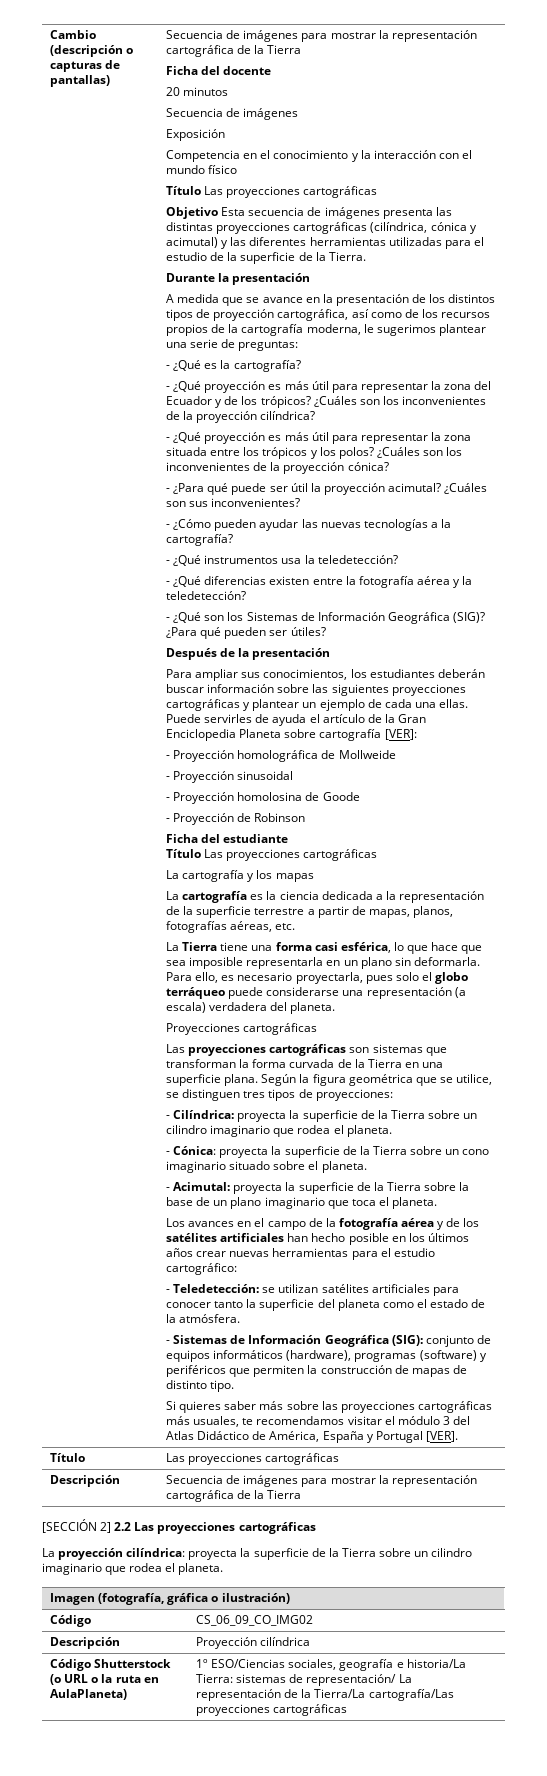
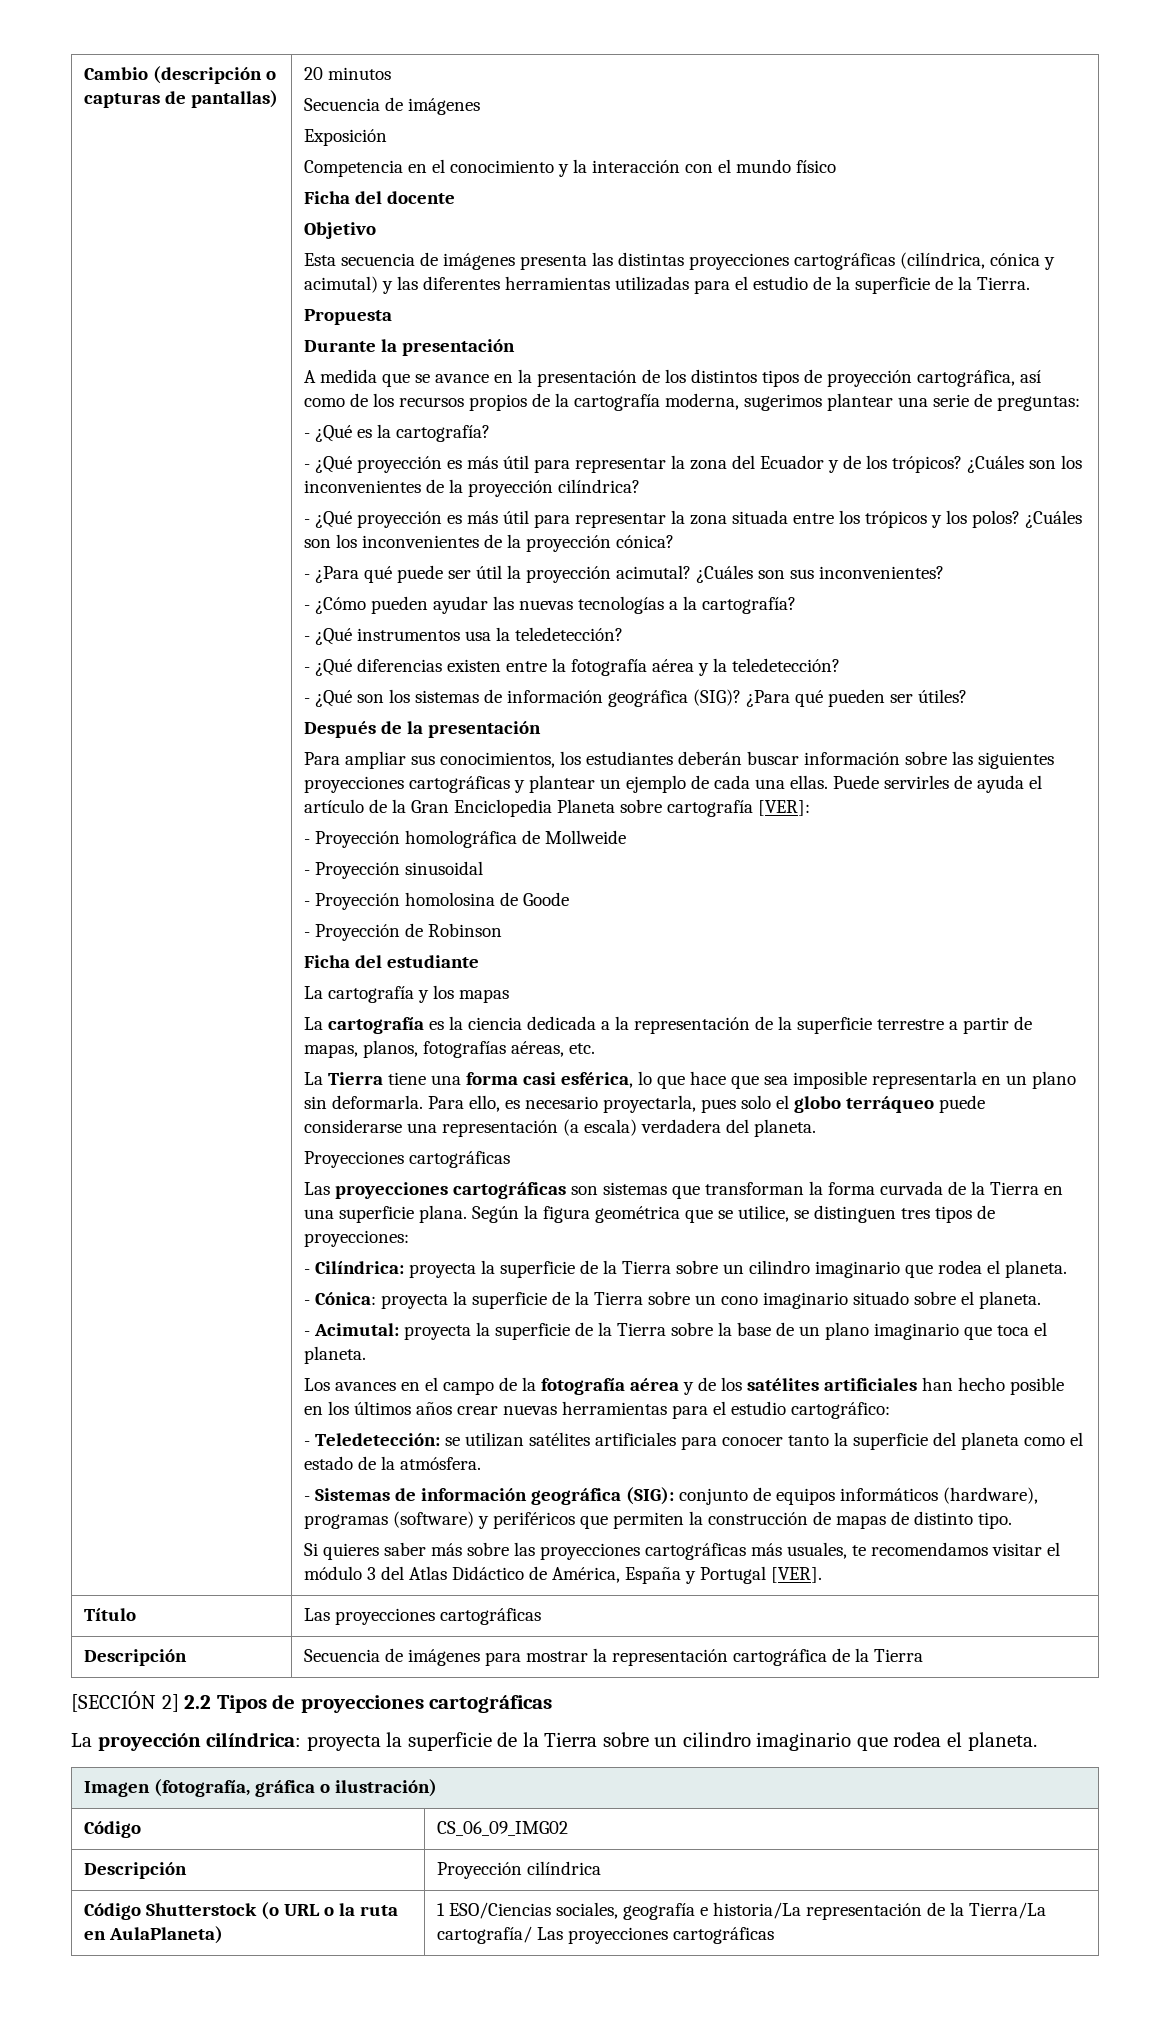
[166,30,477,42] [166,45,302,57] [166,66,272,75] Secuencia de imágenes para mostrar la representación cartográfica de la Tierra // Ficha del docente // -> (278, 99) none
[166,186,378,198] Título Las proyecciones cartográficas -> [303,191,455,204] Ficha del docente
(219, 213) none -> (376, 230) //
(366, 256) none -> [303,309,392,325] // Propuesta
[363,324,374,333] le -> (739, 401) none
[246,612,450,624] Sistemas de Información Geográfica -> [414,689,688,707] sistemas de información geográfica
[166,849,378,861] // Título Las proyecciones cartográficas -> (479, 961) none
[248,1335,389,1347] Información Geográfica -> [420,1488,621,1505] información geográfica
[134,1522,155,1531] Las -> [216,1694,296,1713] Tipos de
[196,1615,314,1626] CS_06_09_CO_IMG02 -> [436,1821,568,1836] CS_06_09_IMG02
[196,1659,209,1668] 1º -> [436,1903,445,1916] 1
[196,1674,412,1686] Tierra: sistemas de representación/ La -> (801, 1910) none
[368,1689,454,1701] cartografía/Las -> [436,1926,563,1944] cartografía/ Las

